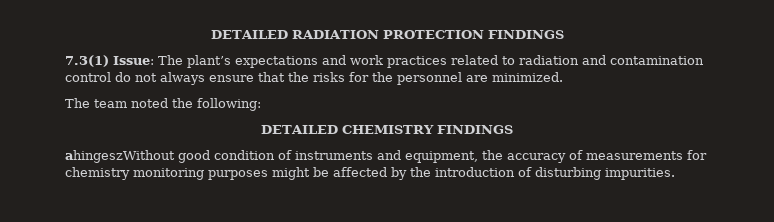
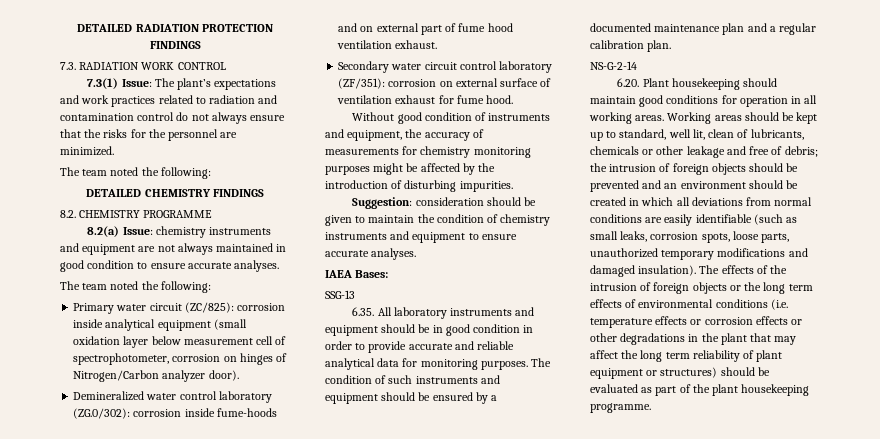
(564, 34) none -> [60,62,226,70] // 7.3. RADIATION WORK CONTROL
[65,150,175,163] ahingeszWithout -> [60,210,213,218] [87,226,271,238] [60,243,287,255] [60,260,280,272] [60,281,211,293] [73,302,286,314] [73,319,247,331] [73,336,287,348] [73,353,288,365] [73,370,239,382] [73,391,272,403] [73,408,277,419] [338,23,513,35] [337,40,438,49] [338,61,553,73] [338,78,552,89] [337,95,514,104] [352,112,395,121] 8.2. CHEMISTRY PROGRAMME // 8.2(a) Issue: chemistry instruments and equipment are not always maintained in good condition to ensure accurate analyses. // The team noted the following: // Primary water circuit (ZC/825): corrosion inside analytical equipment (small oxidation layer below measurement cell of spectrophotometer, corrosion on hinges of Nitrogen/Carbon analyzer door). // Demineralized water control laboratory (ZG.0/302): corrosion inside fume-hoods and on external part of fume hood ventilation exhaust. // Secondary water circuit control laboratory (ZF/351): corrosion on external surface of ventilation exhaust for fume hood. // Without
(675, 174) none -> [352,197,536,209] [325,214,551,226] [325,231,517,243] [325,248,417,260] [325,270,389,278] [325,290,355,299] [352,307,535,319] [325,324,534,336] [325,341,515,353] [325,358,552,370] [325,375,500,384] [325,392,498,404] [590,23,817,35] [590,40,672,52] [590,61,637,70] [617,78,777,90] [590,95,818,107] [589,112,818,124] [590,129,804,141] [590,146,818,158] [590,163,799,175] [590,180,799,192] [590,197,813,206] [590,214,798,226] [590,231,790,243] [590,248,808,260] [590,265,788,277] [590,282,813,294] [590,299,788,310] [590,316,803,328] [590,333,797,345] [590,350,783,362] [590,367,770,379] [590,384,810,396] [590,403,651,413] // Suggestion: consideration should be given to maintain the condition of chemistry instruments and equipment to ensure accurate analyses. // IAEA Bases: // SSG-13 // 6.35. All laboratory instruments and equipment should be in good condition in order to provide accurate and reliable analytical data for monitoring purposes. The condition of such instruments and equipment should be ensured by a documented maintenance plan and a regular calibration plan. // NS-G-2-14 // 6.20. Plant housekeeping should maintain good conditions for operation in all working areas. Working areas should be kept up to standard, well lit, clean of lubricants, chemicals or other leakage and free of debris; the intrusion of foreign objects should be prevented and an environment should be created in which all deviations from normal conditions are easily identifiable (such as small leaks, corrosion spots, loose parts, unauthorized temporary modifications and damaged insulation). The effects of the intrusion of foreign objects or the long term effects of environmental conditions (i.e. temperature effects or corrosion effects or other degradations in the plant that may affect the long term reliability of plant equipment or structures) should be evaluated as part of the plant housekeeping programme.

